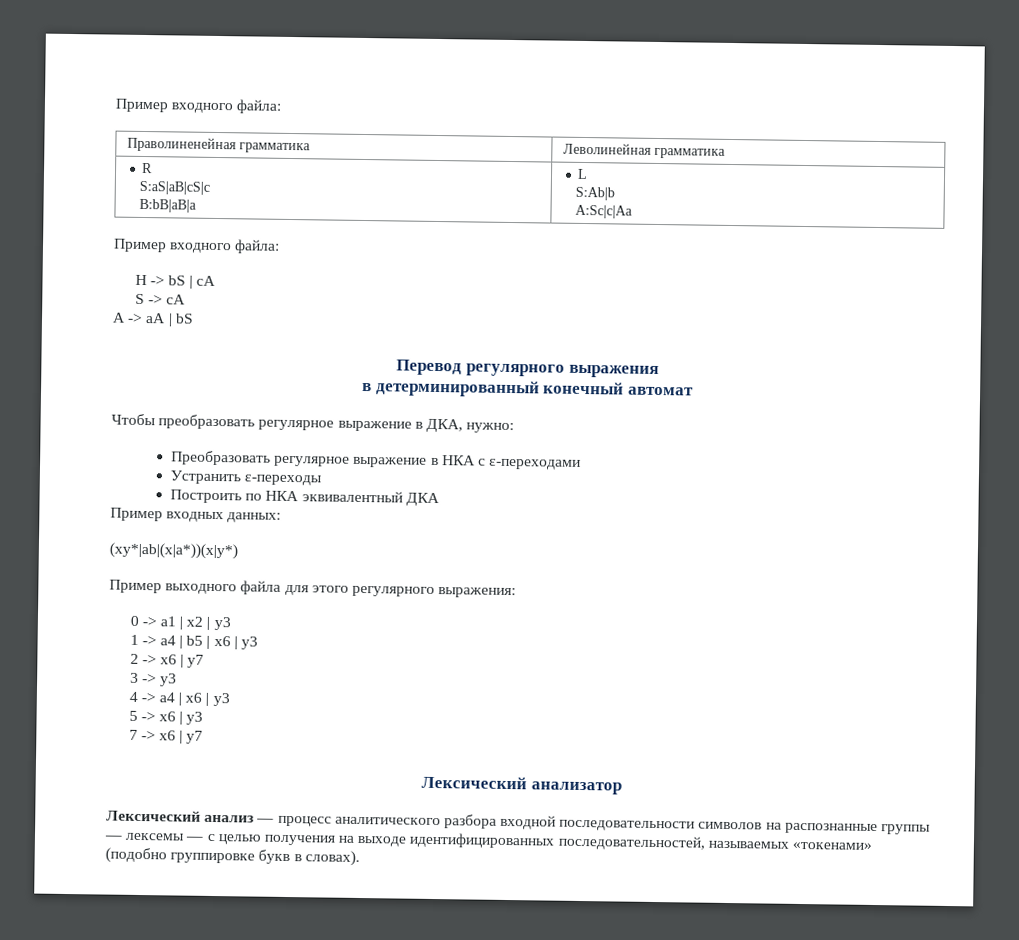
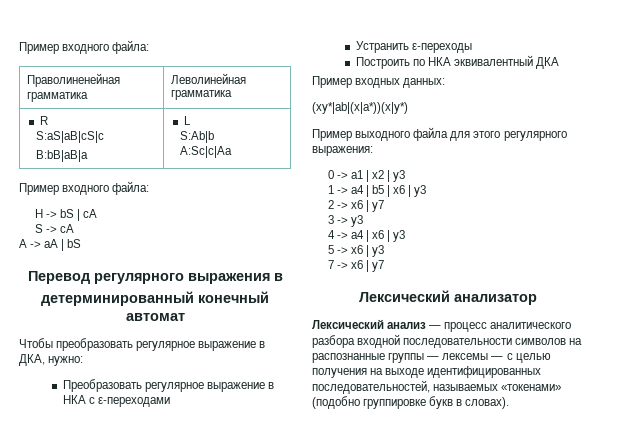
[362,382,373,392] // в -> [273,273,283,281] в //

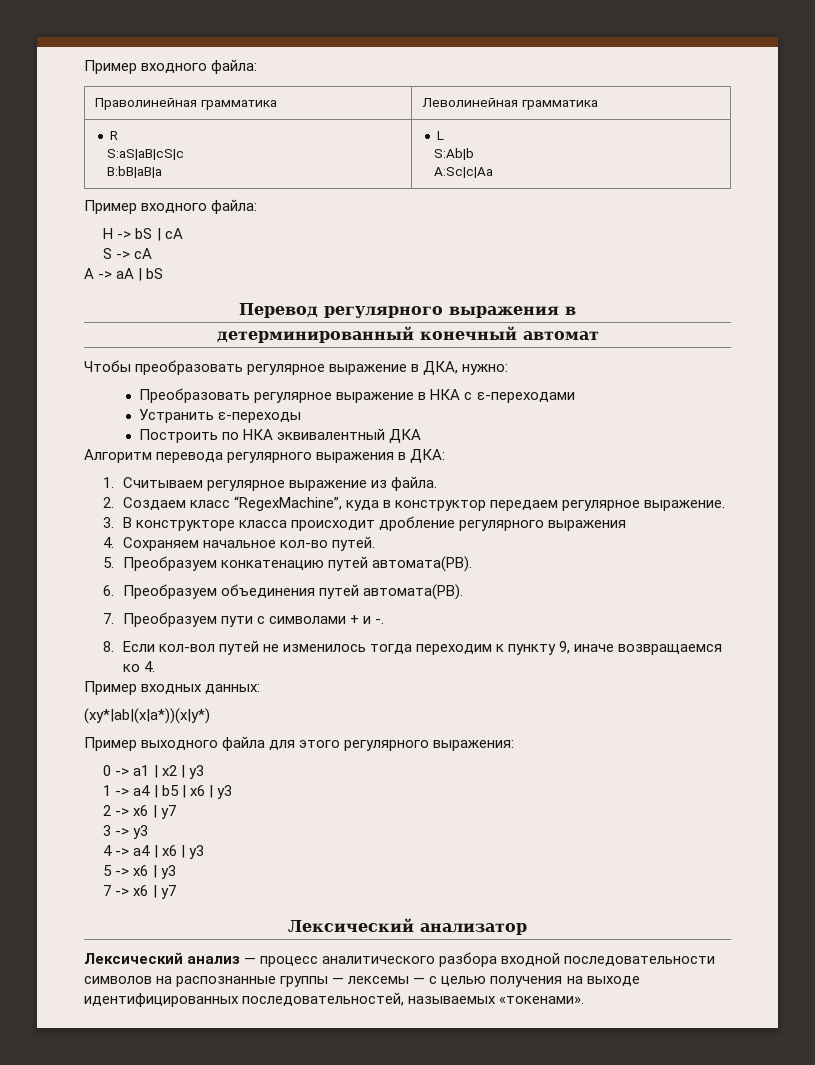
[19,40,150,54] [26,73,120,87] Пример входного файла: // Праволиненейная -> [84,59,258,74] [94,98,197,110] Пример входного файла: // Праволинейная
(560, 63) none -> [84,449,446,463] [103,476,437,491] [103,496,726,511] [103,516,627,531] [103,536,375,551] [103,556,472,572] [103,584,463,600] [103,612,385,627] [103,640,723,655] [122,661,155,672] // Алгоритм перевода регулярного выражения в ДКА: // 1. Считываем регулярное выражение из файла. // 2. Создаем класс “RegexMachine”, куда в конструктор передаем регулярное выражение. // 3. В конструкторе класса происходит дробление регулярного выражения // 4. Сохраняем начальное кол-во путей. // 5. Преобразуем конкатенацию путей автомата(РВ). // 6. Преобразуем объединения путей автомата(РВ). // 7. Преобразуем пути с символами + и -. // 8. Если кол-вол путей не изменилось тогда переходим к пункту 9, иначе возвращаемся ко 4.
[501,384,562,391] [312,396,510,409] «токенами» (подобно группировке букв в словах). -> [499,996,585,1004] «токенами».

